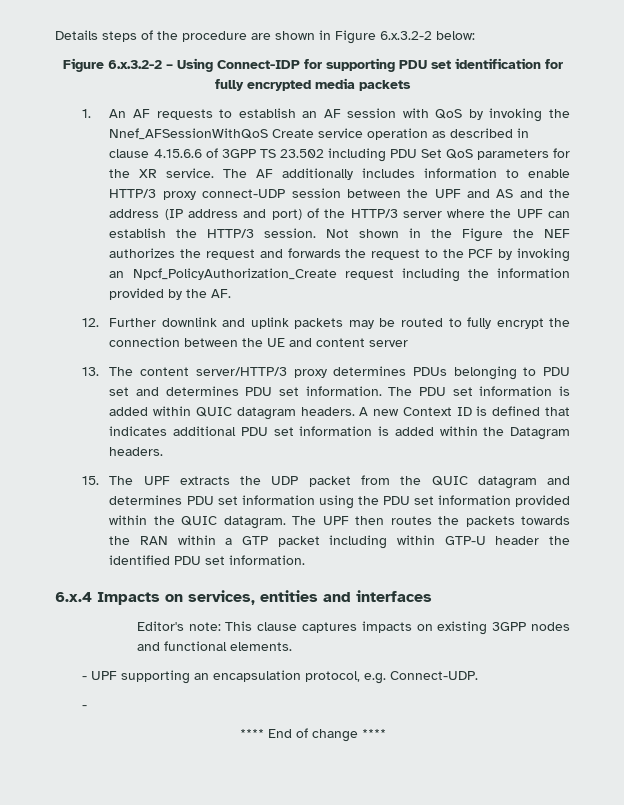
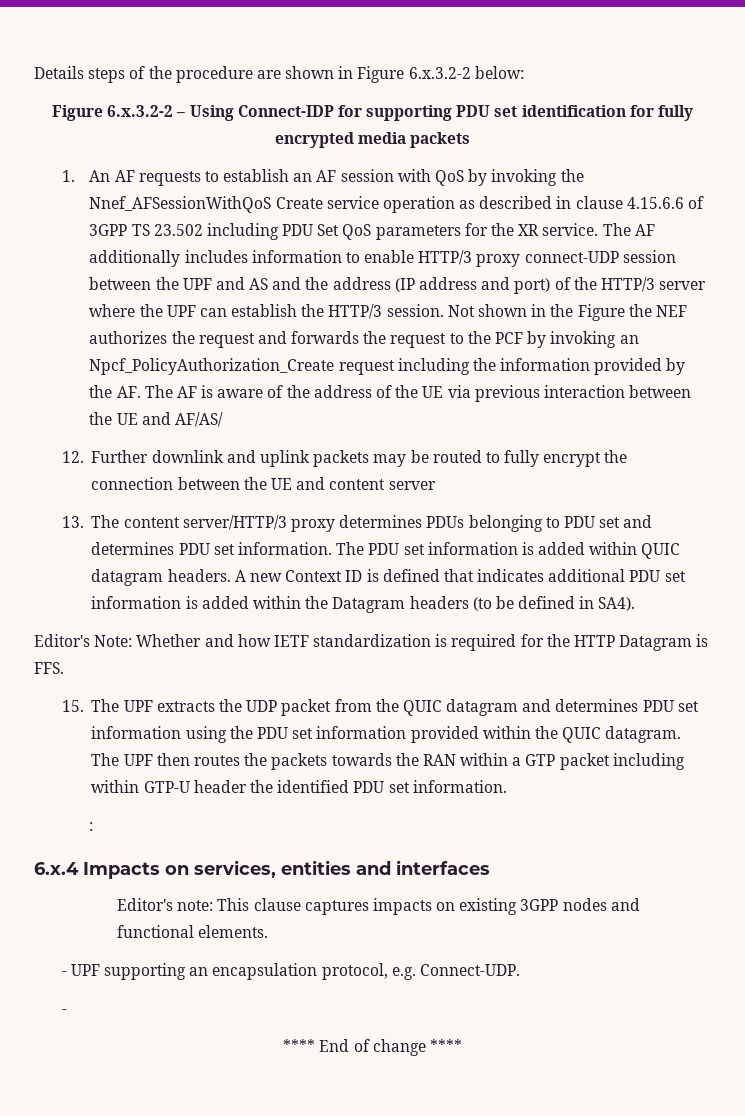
(232, 293) none -> [144,385,692,402] [89,412,223,427] The AF is aware of the address of the UE via previous interaction between the UE and AF/AS/
[109,447,164,456] headers. -> [409,596,636,611] [34,634,709,651] [34,662,64,674] headers (to be defined in SA4). // Editor's Note: Whether and how IETF standardization is required for the HTTP Datagram is FFS.
(306, 560) none -> [89,822,94,831] // :

